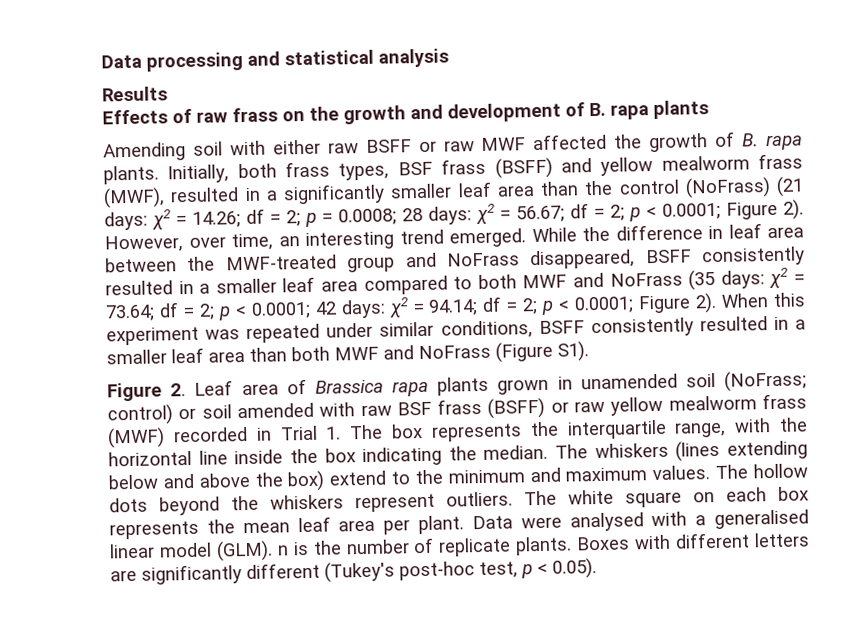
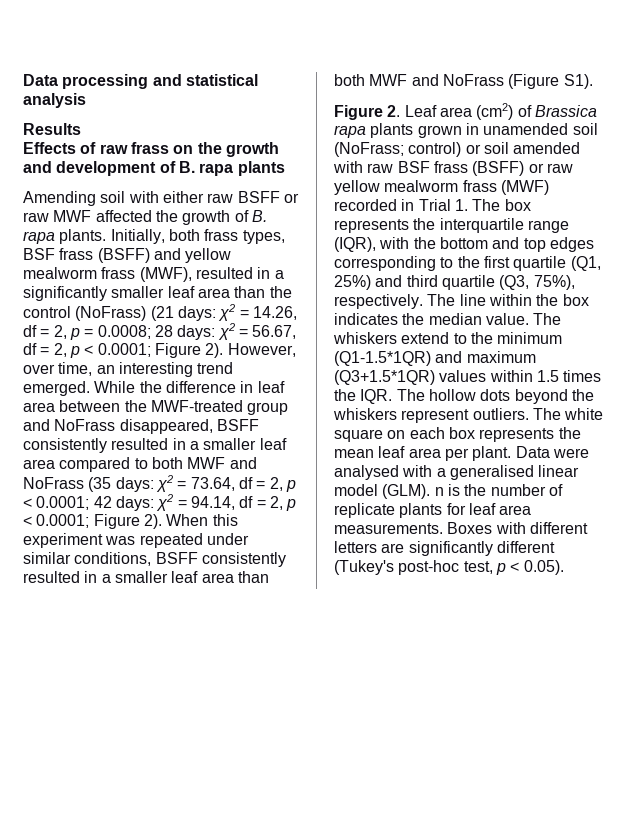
[192,208,301,228] 14.26; df = 2; -> [252,306,297,320] [23,325,67,339] 14.26, df = 2,
[516,203,625,223] 56.67; df = 2; -> [252,325,297,339] [23,343,67,357] 56.67, df = 2,
[105,302,215,322] 73.64; df = 2; -> [190,477,283,491] 73.64, df = 2,
[428,296,539,316] 94.14; df = 2; -> [190,496,283,510] 94.14, df = 2,
(279, 389) none -> [476,103,514,120] (cm2)
[674,417,809,438] [108,440,808,467] [108,470,326,492] range, with the horizontal line inside the box indicating the median. The whiskers (lines extending below and above the box) -> [527,220,569,233] [334,237,594,252] [334,256,601,271] [334,275,575,290] [334,294,589,309] [334,313,562,325] [333,332,397,344] range (IQR), with the bottom and top edges corresponding to the first quartile (Q1, 25%) and third quartile (Q3, 75%), respectively. The line within the box indicates the median value. The whiskers
(525, 476) none -> [334,351,431,366] (Q1-1.5*1QR)
[652,465,711,481] values. -> [334,370,602,385] [334,389,393,404] (Q3+1.5*1QR) values within 1.5 times the IQR.
[515,536,573,556] plants. -> [399,503,532,518] [334,523,443,534] plants for leaf area measurements.

